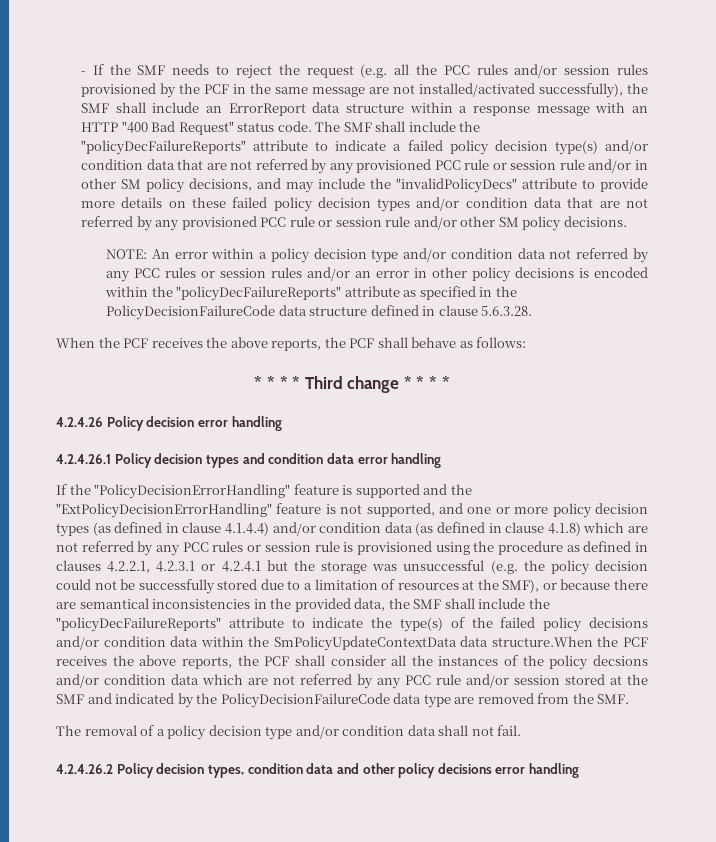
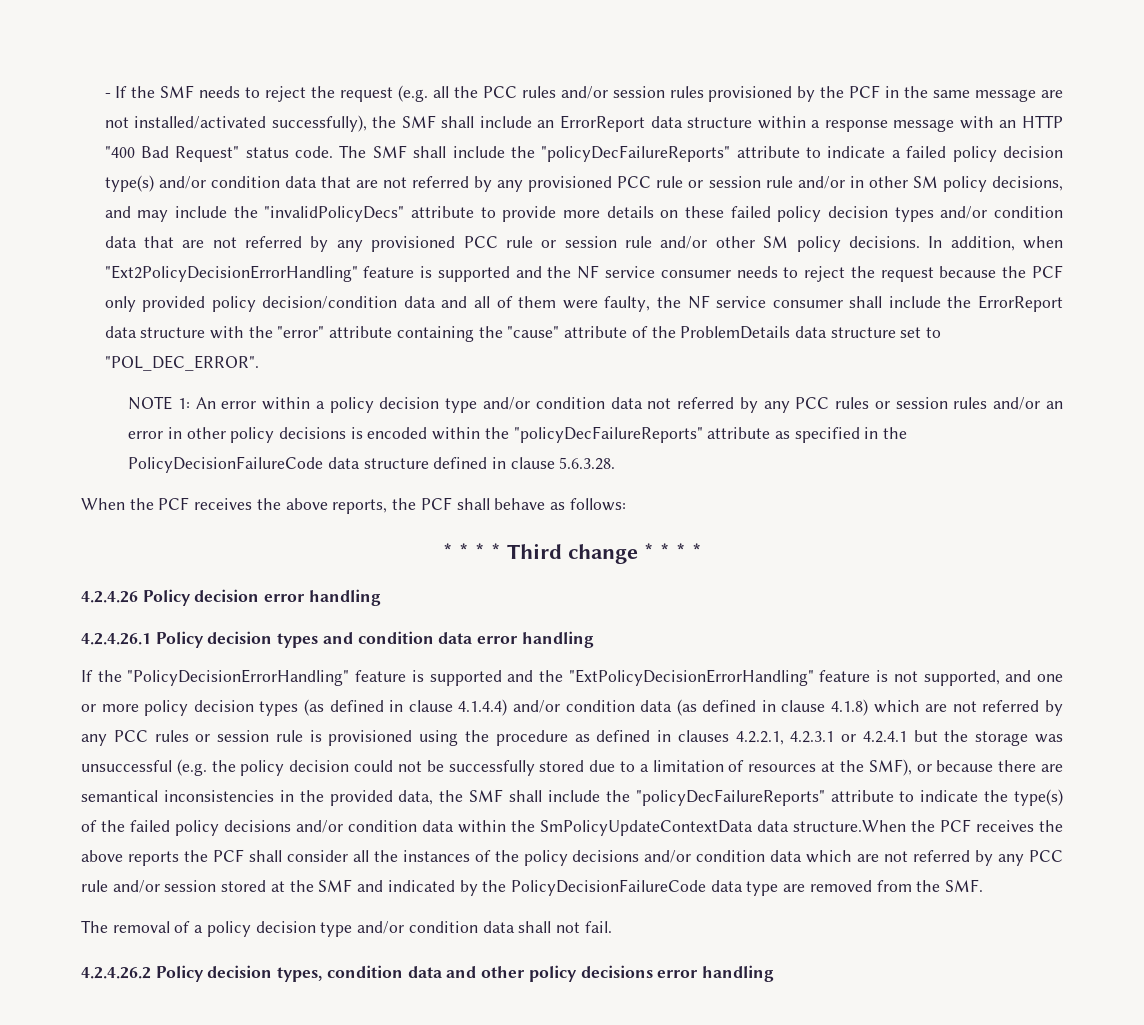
[106,249,148,259] // NOTE: -> [928,236,1064,251] [104,265,1064,282] [104,295,1064,312] [104,326,942,342] [104,355,259,371] [128,396,190,410] In addition, when "Ext2PolicyDecisionErrorHandling" feature is supported and the NF service consumer needs to reject the request because the PCF only provided policy decision/condition data and all of them were faulty, the NF service consumer shall include the ErrorReport data structure with the "error" attribute containing the "cause" attribute of the ProblemDetails data structure set to "POL_DEC_ERROR". // NOTE 1:
[181,656,232,669] reports, -> [127,851,179,866] reports
[593,655,649,666] decsions -> [572,850,640,862] decisions

